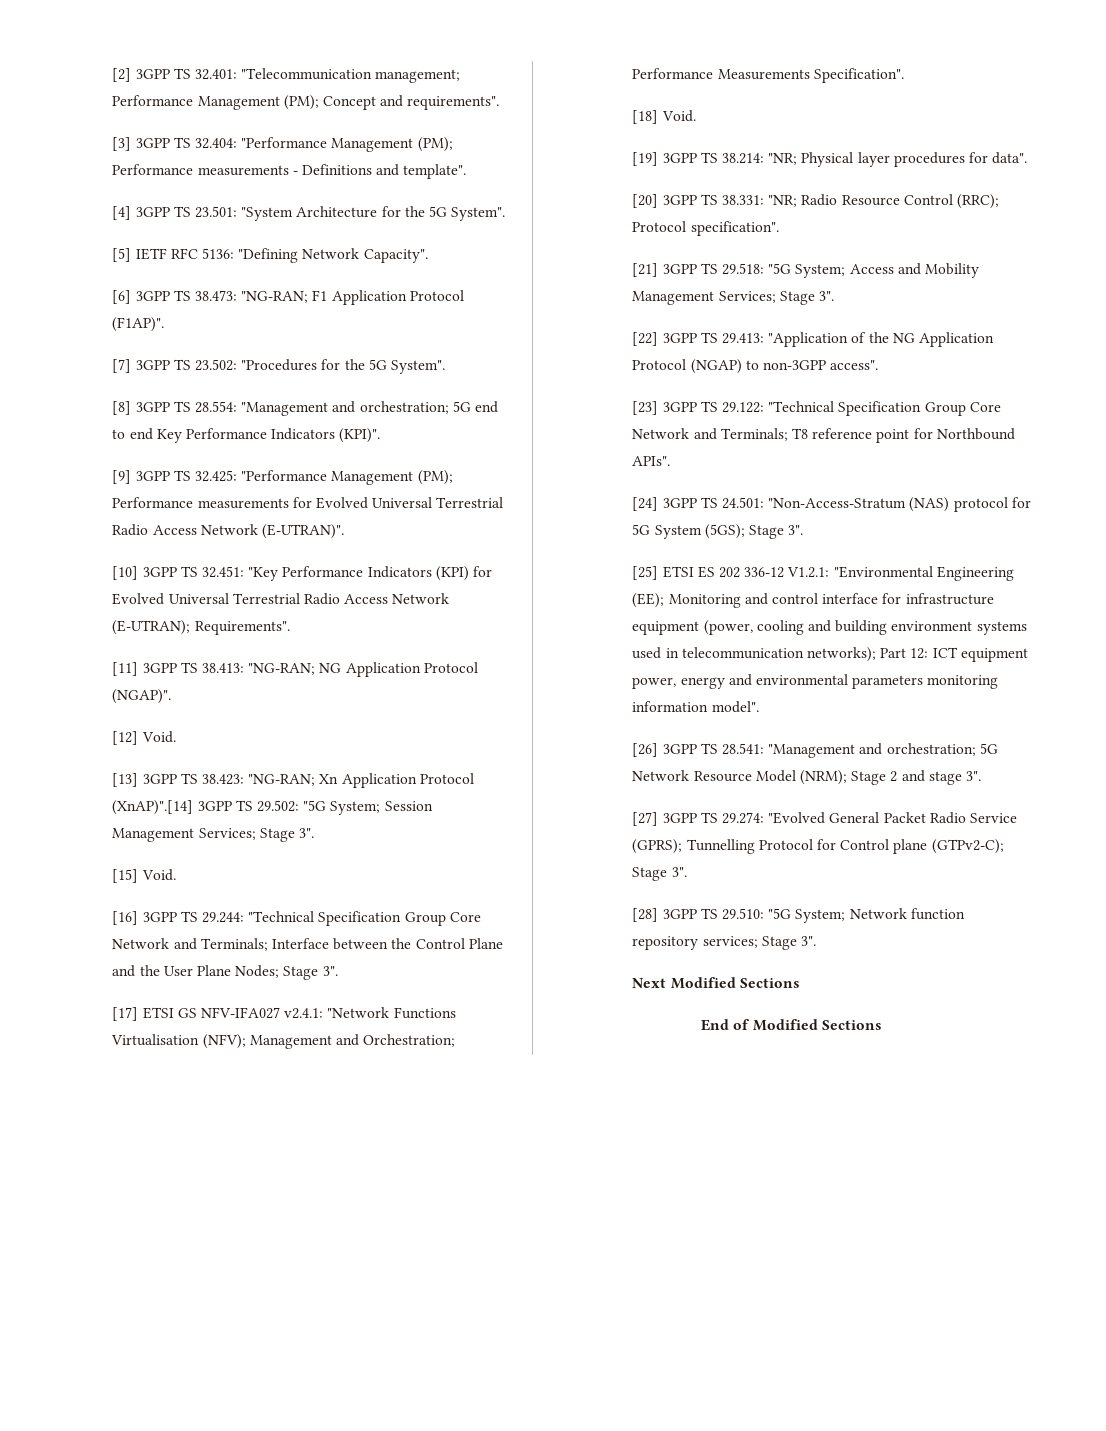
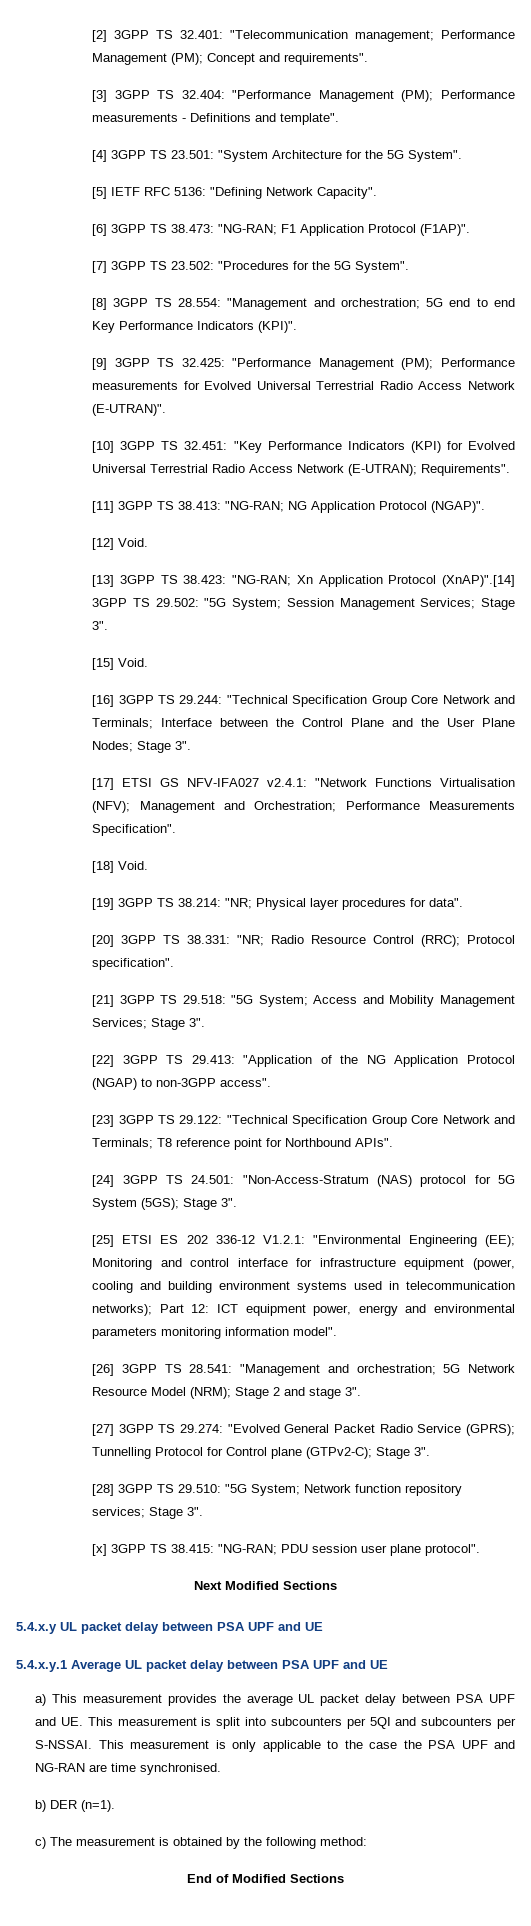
[632,977,800,989] Next Modified Sections -> [92,1544,481,1556] [194,1581,337,1590] [16,1622,323,1634] [16,1660,388,1672] [35,1694,515,1706] [35,1717,516,1729] [35,1740,516,1752] [35,1763,222,1775] [35,1800,116,1812] [35,1837,368,1849] [x] 3GPP TS 38.415: "NG-RAN; PDU session user plane protocol". // Next Modified Sections // 5.4.x.y UL packet delay between PSA UPF and UE // 5.4.x.y.1 Average UL packet delay between PSA UPF and UE // a) This measurement provides the average UL packet delay between PSA UPF and UE. This measurement is split into subcounters per 5QI and subcounters per S-NSSAI. This measurement is only applicable to the case the PSA UPF and NG-RAN are time synchronised. // b) DER (n=1). // c) The measurement is obtained by the following method:

